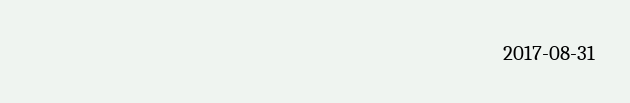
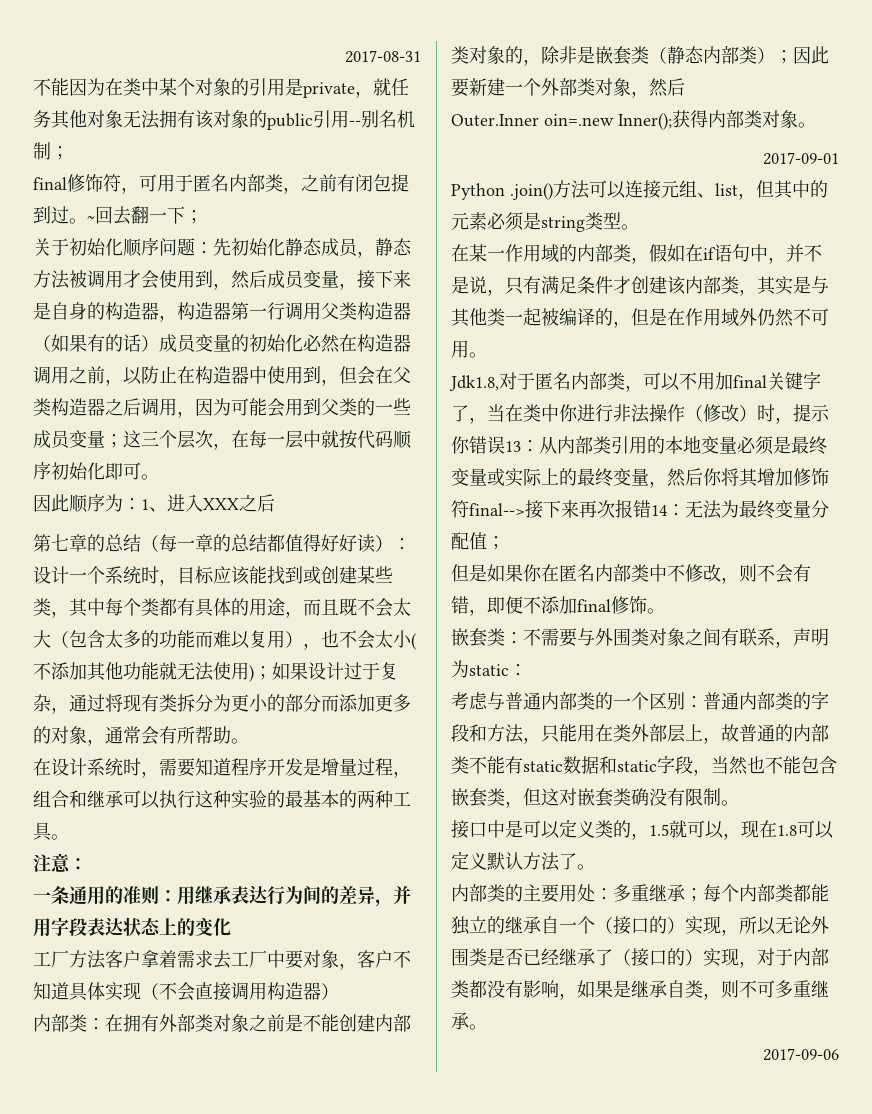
(595, 52) none -> [33,78,409,98] [33,110,415,130] [33,142,69,160] [33,174,409,194] [33,206,203,225] [33,238,412,258] [33,270,411,290] [33,302,411,322] [33,334,411,353] [33,366,411,386] [33,398,411,418] [33,430,412,450] [33,462,159,480] [33,494,275,513] [33,534,411,553] [33,566,393,586] [33,598,411,618] [33,630,416,650] [33,662,398,682] [33,694,411,714] [33,726,249,746] [33,758,411,778] [33,790,411,809] [33,822,69,841] [33,853,87,873] [33,886,411,907] [33,917,231,937] [33,950,411,970] [33,982,339,1001] [33,1014,411,1032] [451,46,829,66] [451,78,685,98] [451,110,816,130] [763,152,839,165] [451,180,828,200] [451,212,639,232] [451,244,822,264] [451,276,829,296] [451,308,829,328] [451,340,487,358] [449,371,821,392] [451,404,830,424] [451,436,827,455] [451,468,829,488] [451,499,829,519] [451,532,505,550] [451,564,811,584] [451,596,665,616] [451,628,829,648] [451,660,527,678] [451,691,829,710] [451,724,829,744] [451,755,837,776] [451,788,739,808] [451,819,834,840] [451,851,595,871] [451,884,829,903] [451,916,829,936] [451,948,829,968] [451,980,829,1000] [451,1012,487,1030] [763,1048,839,1061] // 不能因为在类中某个对象的引用是private，就任务其他对象无法拥有该对象的public引用--别名机制； // final修饰符，可用于匿名内部类，之前有闭包提到过。~回去翻一下； // 关于初始化顺序问题：先初始化静态成员，静态方法被调用才会使用到，然后成员变量，接下来是自身的构造器，构造器第一行调用父类构造器（如果有的话）成员变量的初始化必然在构造器调用之前，以防止在构造器中使用到，但会在父类构造器之后调用，因为可能会用到父类的一些成员变量；这三个层次，在每一层中就按代码顺序初始化即可。 // 因此顺序为：1、进入XXX之后 // 第七章的总结（每一章的总结都值得好好读）：设计一个系统时，目标应该能找到或创建某些类，其中每个类都有具体的用途，而且既不会太大（包含太多的功能而难以复用），也不会太小(不添加其他功能就无法使用)；如果设计过于复杂，通过将现有类拆分为更小的部分而添加更多的对象，通常会有所帮助。 // 在设计系统时，需要知道程序开发是增量过程，组合和继承可以执行这种实验的最基本的两种工具。 // 注意： // 一条通用的准则：用继承表达行为间的差异，并用字段表达状态上的变化 // 工厂方法客户拿着需求去工厂中要对象，客户不知道具体实现（不会直接调用构造器） // 内部类：在拥有外部类对象之前是不能创建内部类对象的，除非是嵌套类（静态内部类）；因此要新建一个外部类对象，然后 // Outer.Inner oin=.new Inner();获得内部类对象。 // 2017-09-01 // Python .join()方法可以连接元组、list，但其中的元素必须是string类型。 // 在某一作用域的内部类，假如在if语句中，并不是说，只有满足条件才创建该内部类，其实是与其他类一起被编译的，但是在作用域外仍然不可用。 // Jdk1.8,对于匿名内部类，可以不用加final关键字了，当在类中你进行非法操作（修改）时，提示你错误13：从内部类引用的本地变量必须是最终变量或实际上的最终变量，然后你将其增加修饰符final-->接下来再次报错14：无法为最终变量分配值； // 但是如果你在匿名内部类中不修改，则不会有错，即便不添加final修饰。 // 嵌套类：不需要与外围类对象之间有联系，声明为static： // 考虑与普通内部类的一个区别：普通内部类的字段和方法，只能用在类外部层上，故普通的内部类不能有static数据和static字段，当然也不能包含嵌套类，但这对嵌套类确没有限制。 // 接口中是可以定义类的，1.5就可以，现在1.8可以定义默认方法了。 // 内部类的主要用处：多重继承；每个内部类都能独立的继承自一个（接口的）实现，所以无论外围类是否已经继承了（接口的）实现，对于内部类都没有影响，如果是继承自类，则不可多重继承。 // 2017-09-06

